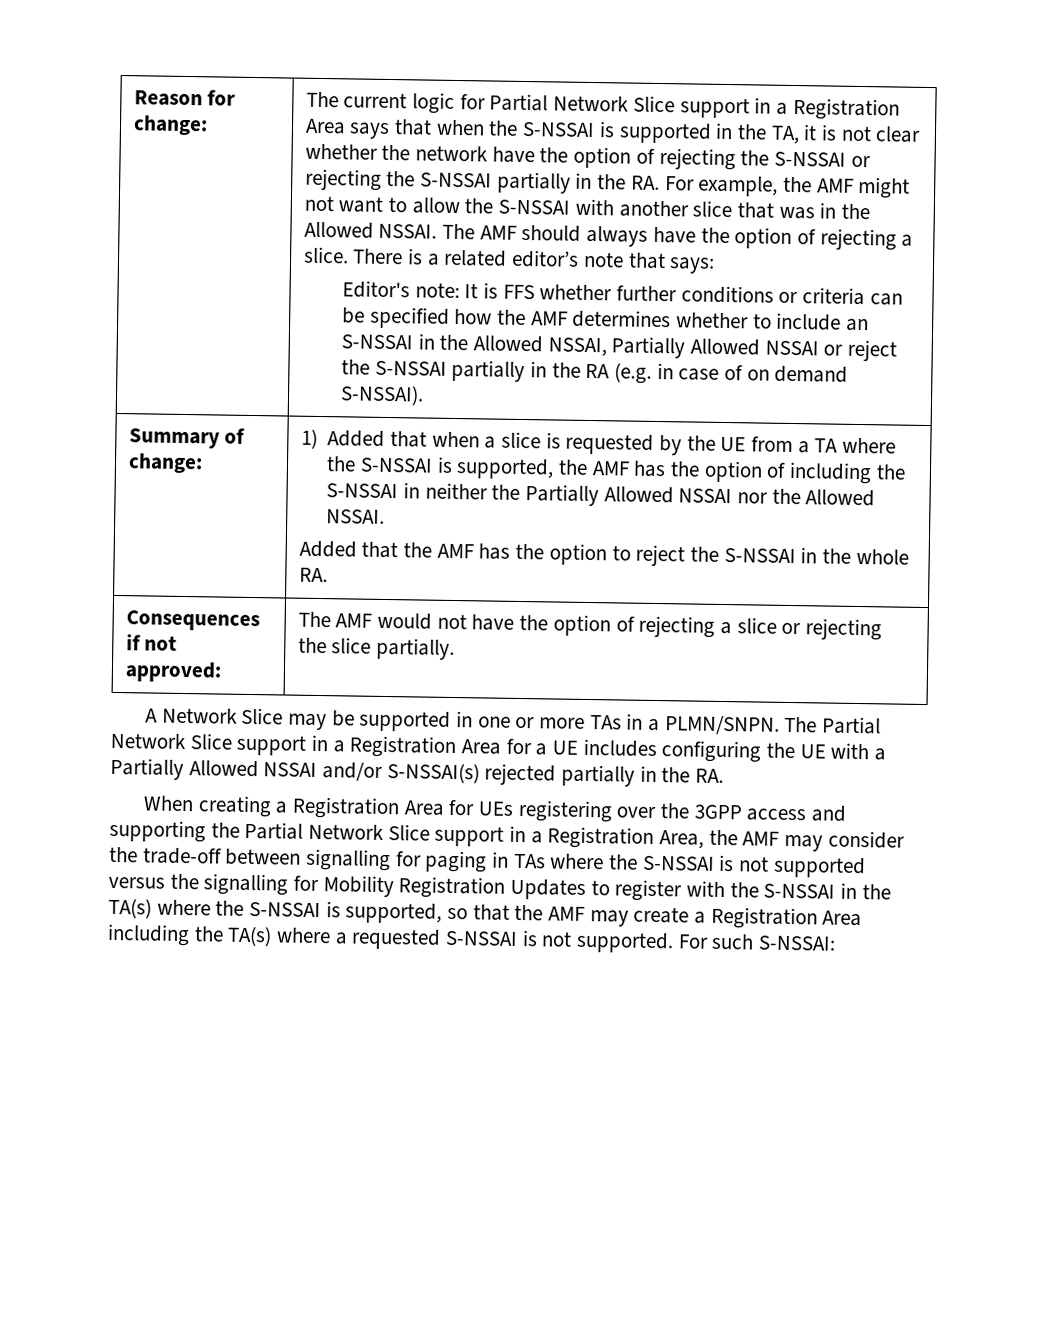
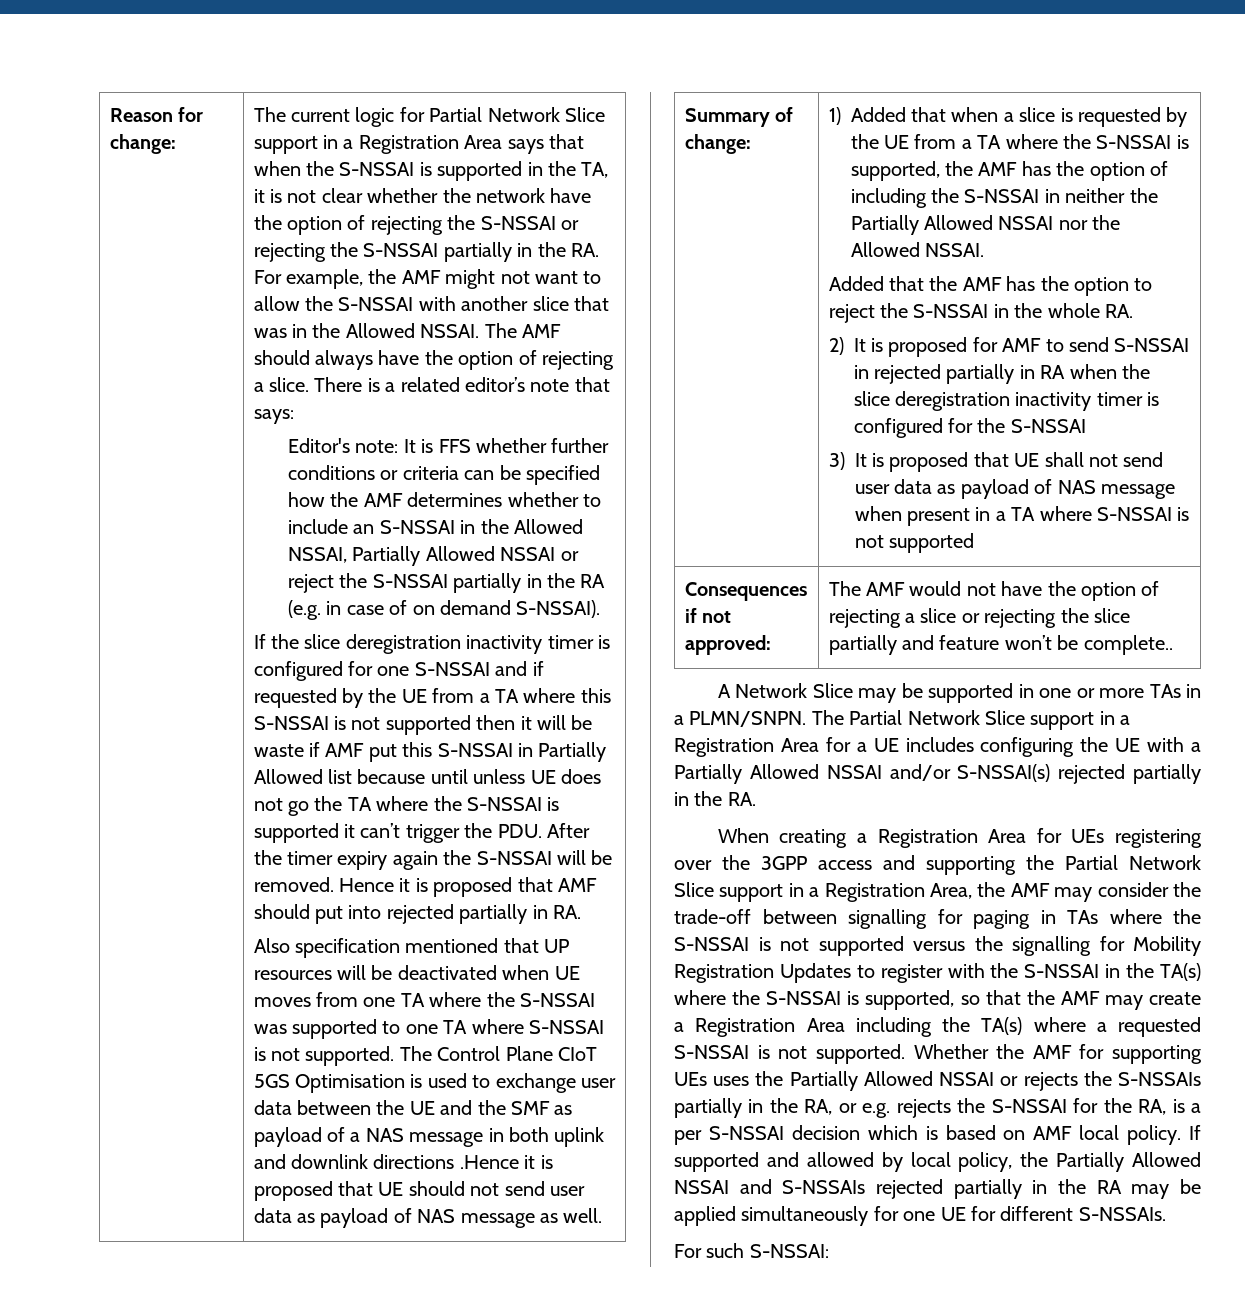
(425, 395) none -> [253,634,610,654] [253,661,544,681] [253,688,611,708] [253,715,593,735] [253,742,607,762] [253,769,601,784] [253,796,560,816] [253,823,590,843] [253,850,613,870] [253,877,597,897] [253,904,581,924] [253,938,570,958] [253,965,580,980] [253,992,595,1007] [253,1019,604,1039] [253,1046,597,1066] [253,1073,616,1093] [253,1100,573,1115] [253,1127,605,1147] [253,1154,553,1169] [253,1181,585,1201] [253,1208,603,1228] // If the slice deregistration inactivity timer is configured for one S-NSSAI and if requested by the UE from a TA where this S-NSSAI is not supported then it will be waste if AMF put this S-NSSAI in Partially Allowed list because until unless UE does not go the TA where the S-NSSAI is supported it can’t trigger the PDU. After the timer expiry again the S-NSSAI will be removed. Hence it is proposed that AMF should put into rejected partially in RA. // Also specification mentioned that UP resources will be deactivated when UE moves from one TA where the S-NSSAI was supported to one TA where S-NSSAI is not supported. The Control Plane CIoT 5GS Optimisation is used to exchange user data between the UE and the SMF as payload of a NAS message in both uplink and downlink directions .Hence it is proposed that UE should not send user data as payload of NAS message as well.
(328, 575) none -> [828,337,1190,357] [853,364,1150,384] [853,391,1160,411] [853,418,1086,438] [828,452,1164,472] [854,479,1175,499] [854,506,1190,526] [854,533,974,553] // 2) It is proposed for AMF to send S-NSSAI in rejected partially in RA when the slice deregistration inactivity timer is configured for the S-NSSAI // 3) It is proposed that UE shall not send user data as payload of NAS message when present in a TA where S-NSSAI is not supported
[376,637,456,661] partially. -> [828,635,1173,655] partially and feature won’t be complete..
(675, 942) none -> [913,1044,1202,1064] [674,1071,1201,1091] [674,1098,1201,1118] [674,1125,1201,1145] [674,1152,1201,1172] [674,1179,1201,1199] [674,1206,1166,1226] Whether the AMF for supporting UEs uses the Partially Allowed NSSAI or rejects the S-NSSAIs partially in the RA, or e.g. rejects the S-NSSAI for the RA, is a per S-NSSAI decision which is based on AMF local policy. If supported and allowed by local policy, the Partially Allowed NSSAI and S-NSSAIs rejected partially in the RA may be applied simultaneously for one UE for different S-NSSAIs. //

